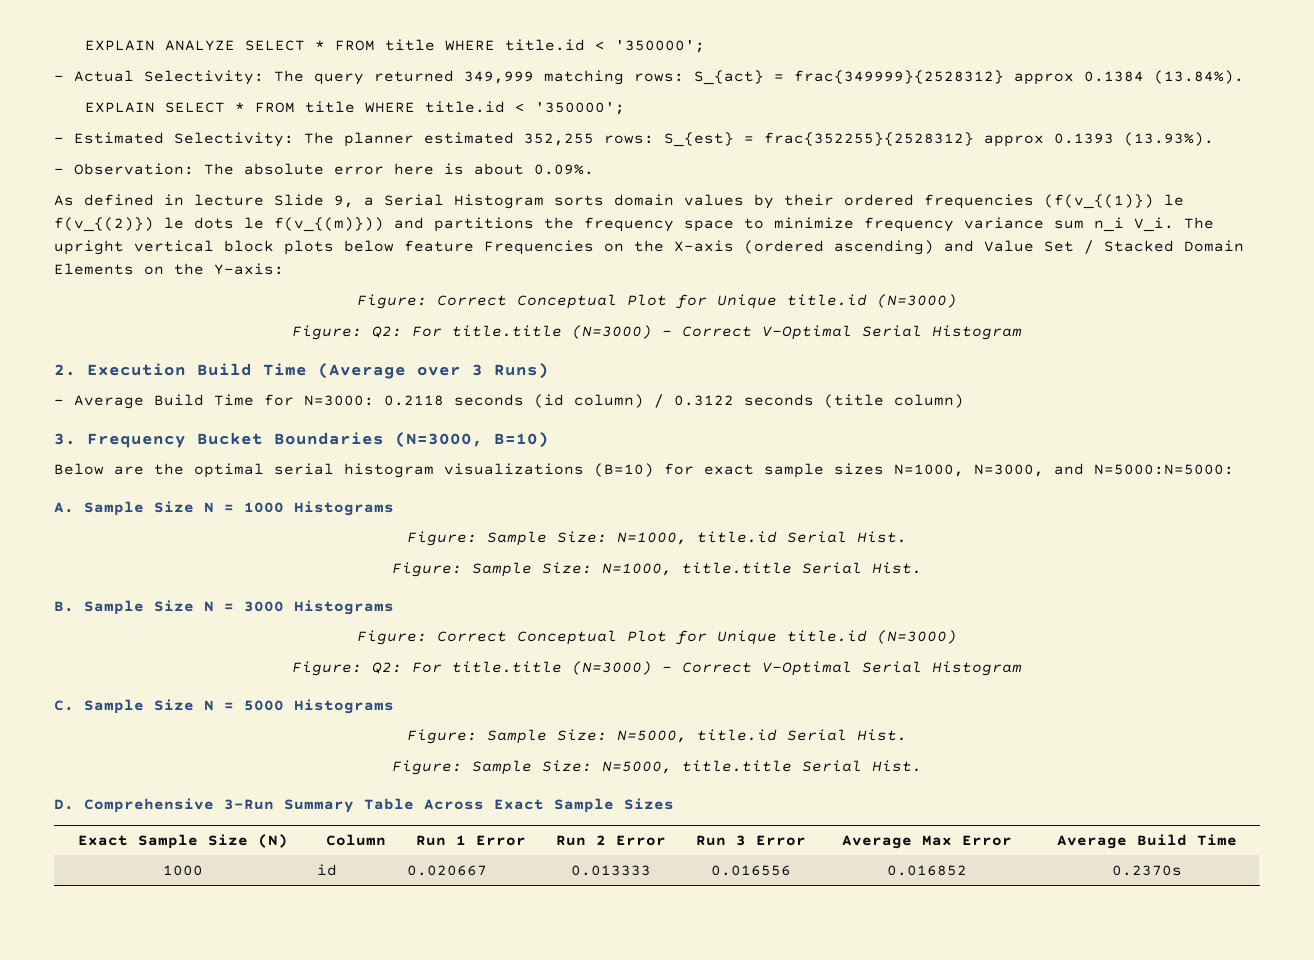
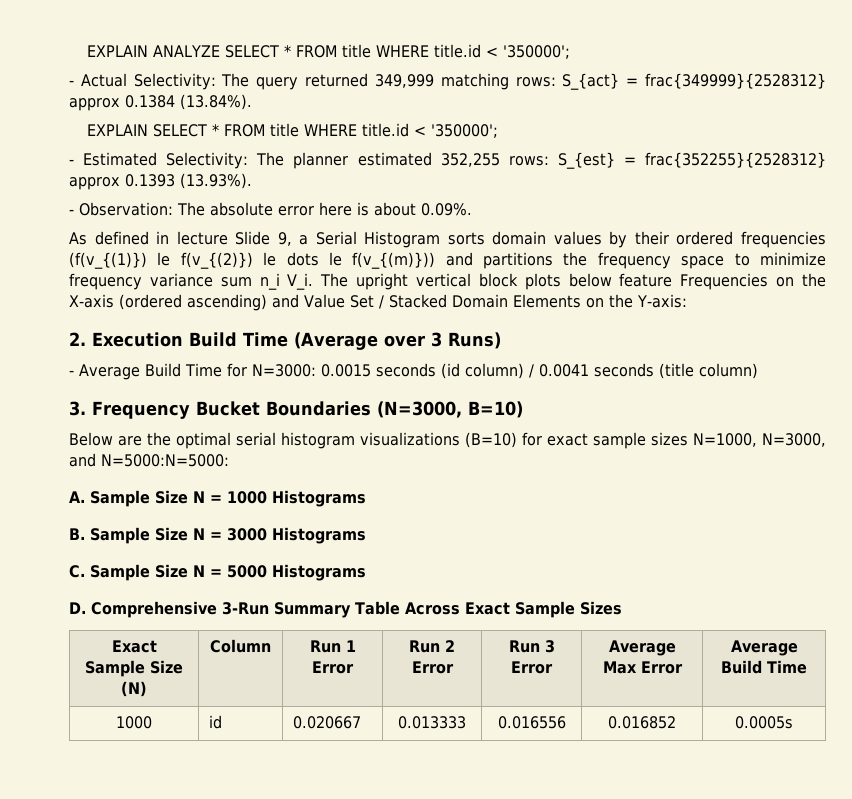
[357,294,957,309] [292,325,1022,340] // Figure: Correct Conceptual Plot for Unique title.id (N=3000) // Figure: Q2: For title.title (N=3000) - Correct V-Optimal Serial Histogram -> (687, 301) none
[384,395,444,406] 0.2118 -> [320,364,371,377] 0.0015
[674,395,734,406] 0.3122 -> [538,364,589,377] 0.0041
[407,531,907,546] [392,562,922,577] // Figure: Sample Size: N=1000, title.id Serial Hist. // Figure: Sample Size: N=1000, title.title Serial Hist. -> (366, 498) none
[357,630,957,645] [292,661,1022,676] // Figure: Correct Conceptual Plot for Unique title.id (N=3000) // Figure: Q2: For title.title (N=3000) - Correct V-Optimal Serial Histogram -> (366, 535) none
[407,729,907,744] [392,760,922,775] // Figure: Sample Size: N=5000, title.id Serial Hist. // Figure: Sample Size: N=5000, title.title Serial Hist. -> (366, 572) none
[1111,865,1182,876] 0.2370s -> [735,716,793,729] 0.0005s

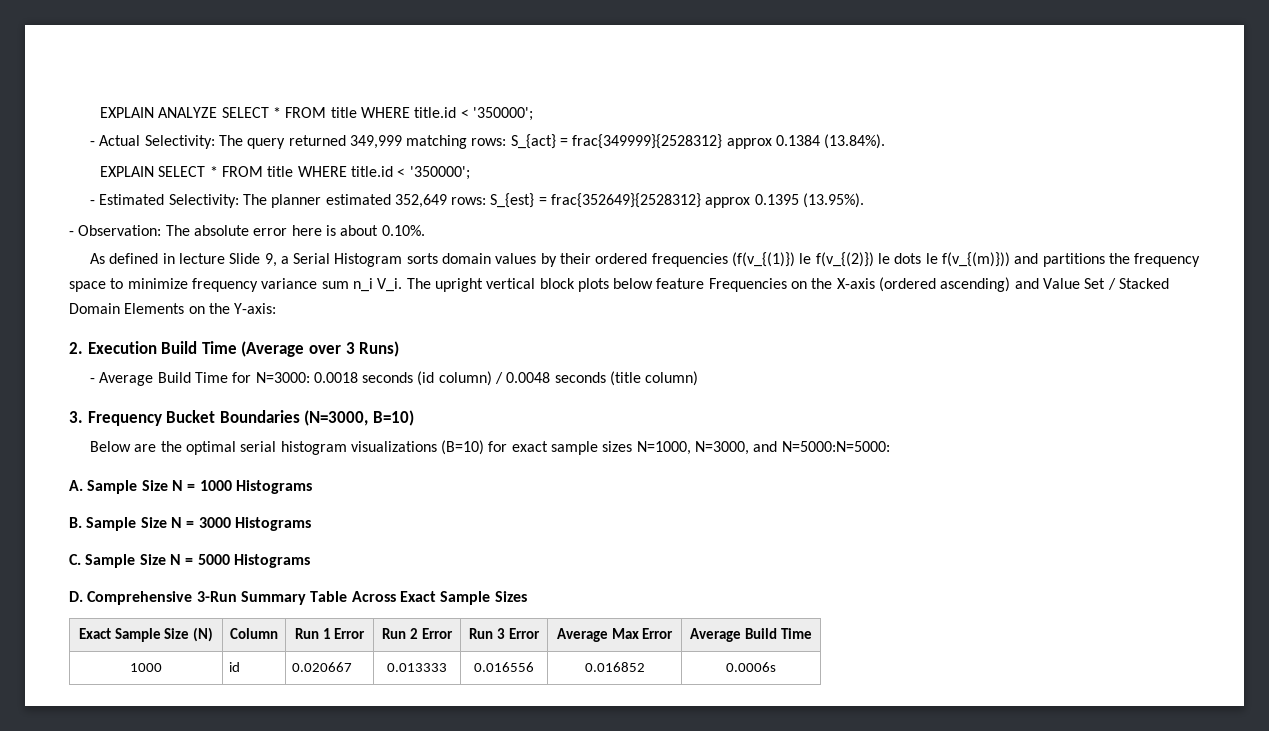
[440,153,500,167] 352,255 -> [394,194,447,208] 352,649
[645,152,826,168] [69,173,252,190] frac{352255}{2528312} approx 0.1393 (13.93%). -> [551,193,865,208] frac{352649}{2528312} approx 0.1395 (13.95%).
[421,203,472,216] 0.09%. -> [381,225,425,236] 0.10%.
[320,364,371,377] 0.0015 -> [313,372,358,383] 0.0018
[538,364,589,377] 0.0041 -> [506,372,551,383] 0.0048
[735,716,793,729] 0.0005s -> [726,662,776,672] 0.0006s

